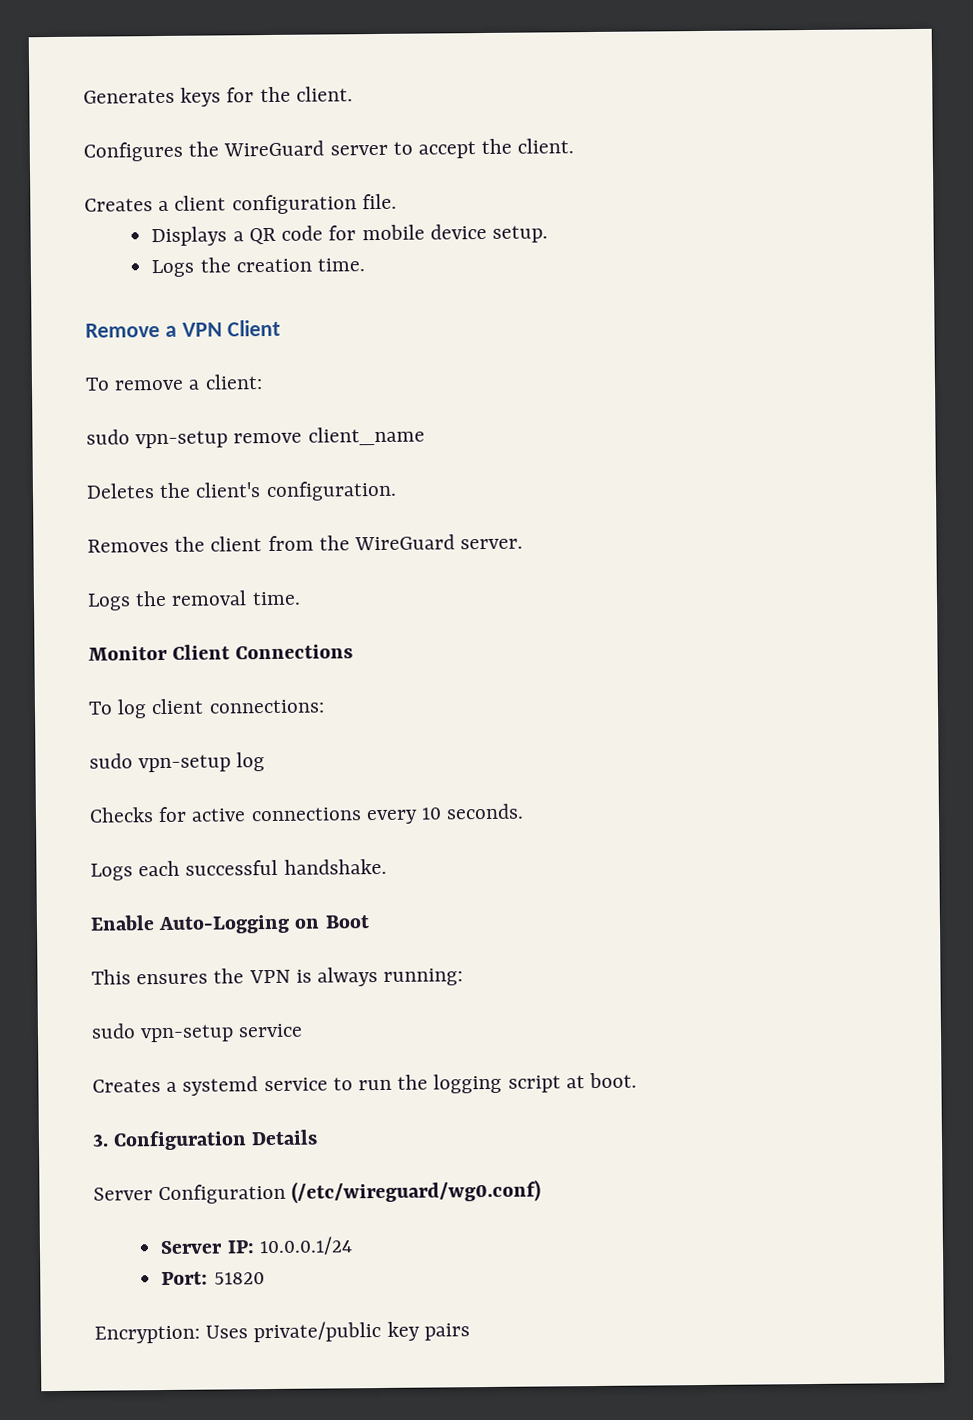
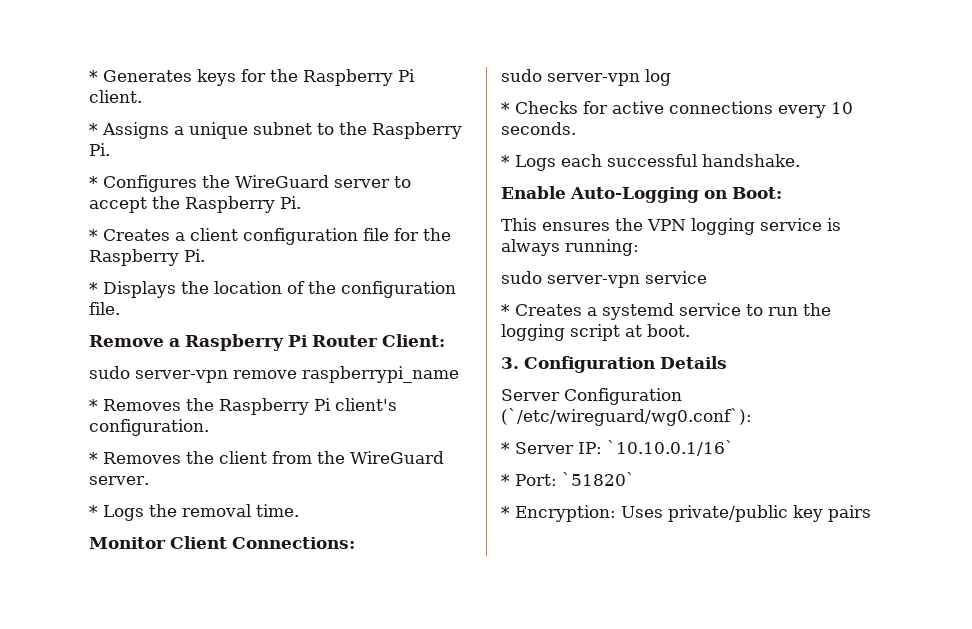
(83, 96) none -> [89,70,98,82] *
[295,86,353,102] client. // -> [303,69,415,86] [89,90,142,103] [89,122,462,139] [89,143,110,156] [89,176,98,188] Raspberry Pi client. // * Assigns a unique subnet to the Raspberry Pi. // *
[517,138,575,154] client. // -> [185,196,301,213] [89,229,98,241] Raspberry Pi. // *
[361,193,397,210] [151,223,548,247] [151,257,366,278] [85,319,281,338] [85,374,263,391] [86,426,425,449] [86,482,192,499] file. // Displays a QR code for mobile device setup. // Logs the creation time. // Remove a VPN Client // To remove a client: // sudo vpn-setup remove client_name // Deletes the -> [363,228,451,241] [89,249,205,266] [89,281,456,298] [89,302,120,315] [89,334,445,351] [89,366,459,383] [89,398,331,415] file for the Raspberry Pi. // * Displays the location of the configuration file. // Remove a Raspberry Pi Router Client: // sudo server-vpn remove raspberrypi_name // * Removes the Raspberry Pi
(397, 491) none -> [89,452,98,464] *
(524, 544) none -> [89,505,98,517] *
[235,644,354,660] [88,698,325,719] [89,753,232,773] Connections // To log client connections: // sudo vpn-setup -> [232,537,355,549] [501,69,640,86] Connections: // sudo server-vpn
(266, 762) none -> [501,102,510,114] *
(525, 811) none -> [501,155,510,167] *
[324,915,370,929] Boot -> [732,187,782,199] Boot:
(291, 976) none -> [691,218,822,235] logging service
[140,1024,235,1043] vpn-setup -> [547,275,640,288] server-vpn
(304, 1030) none -> [501,304,510,316] *
[291,1179,542,1204] [160,1236,353,1256] [161,1271,265,1286] (/etc/wireguard/wg0.conf) // Server IP: 10.0.0.1/24 // Port: 51820 // -> [501,408,752,426] [501,440,734,456] [501,472,635,486] [501,506,510,518] (`/etc/wireguard/wg0.conf`): // * Server IP: `10.10.0.1/16` // * Port: `51820` // *

